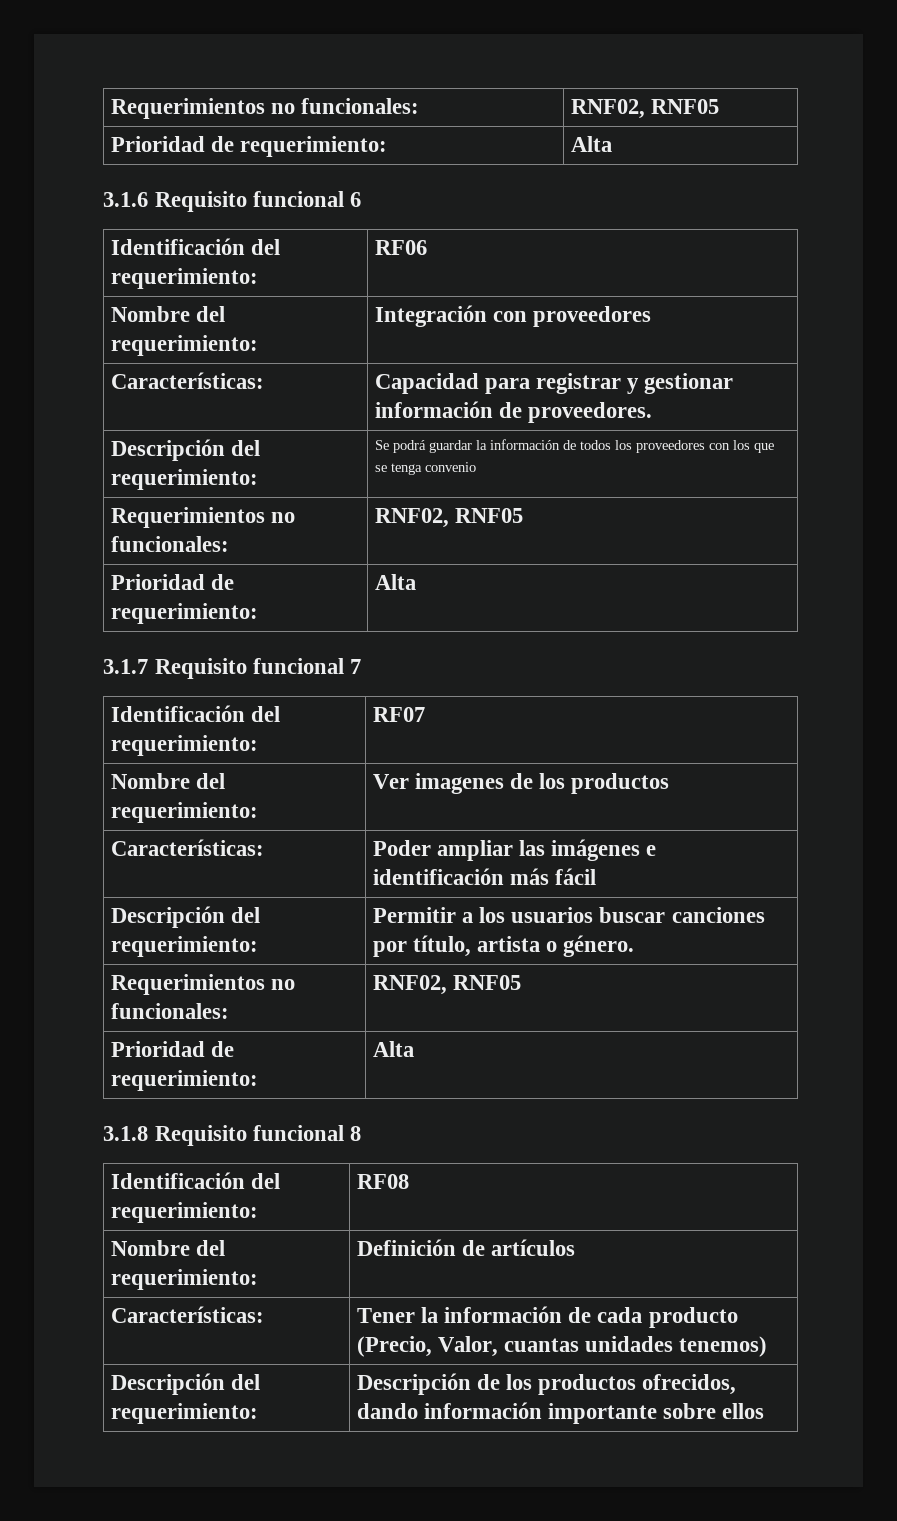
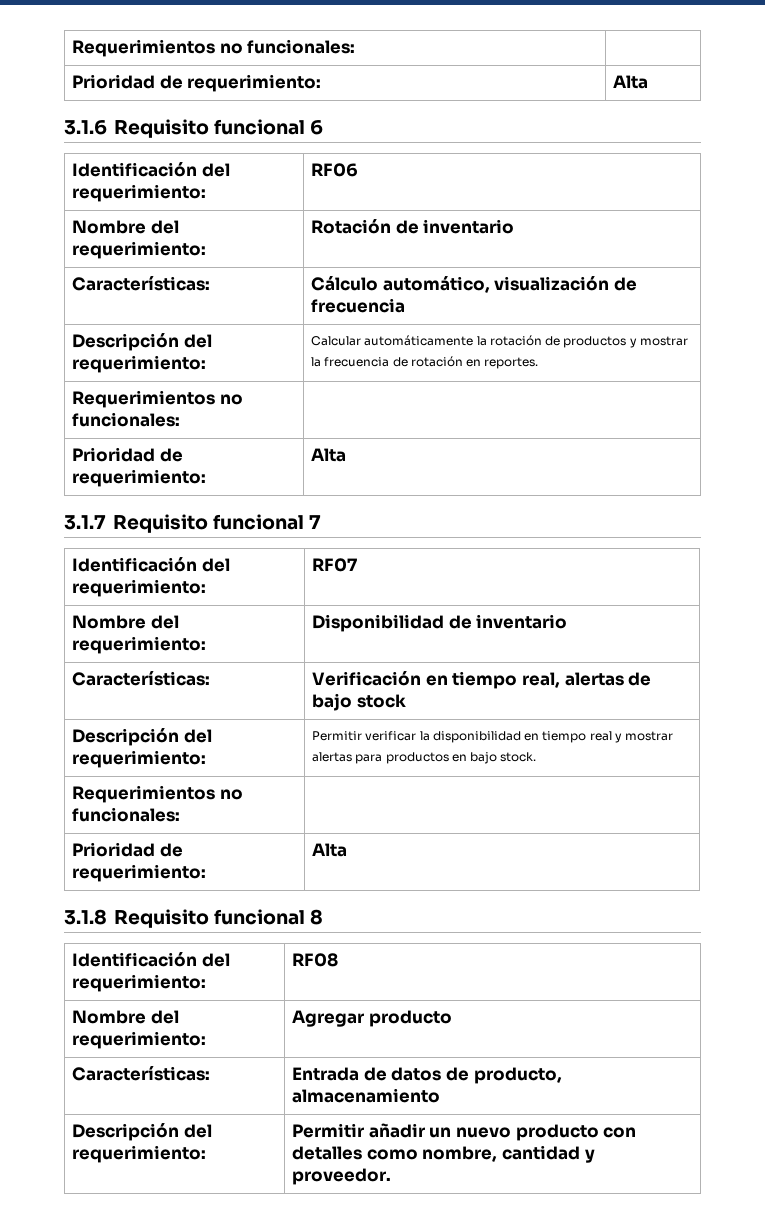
[111,98,420,119] [571,99,720,119] Requerimientos no funcionales: | RNF02, RNF05 -> [72,39,356,57] Requerimientos no funcionales: |
[375,305,652,327] [111,372,265,389] [375,373,734,394] [375,401,653,423] [111,439,261,461] [111,469,259,490] [375,439,775,453] [375,462,477,475] [111,507,296,528] [111,536,230,552] [375,508,524,528] Integración con proveedores // Características: | Capacidad para registrar y gestionar información de proveedores. // Descripción del requerimiento: | Se podrá guardar la información de todos los proveedores con los que se tenga convenio // Requerimientos no funcionales: | RNF02, RNF05 -> [311,219,515,234] [72,276,211,291] [311,276,637,293] [311,298,406,313] [72,333,212,351] [72,355,207,373] [311,335,688,348] [311,356,539,369] [72,390,243,408] [72,412,181,427] Rotación de inventario // Características: | Cálculo automático, visualización de frecuencia // Descripción del requerimiento: | Calcular automáticamente la rotación de productos y mostrar la frecuencia de rotación en reportes. // Requerimientos no funcionales: |
[373,773,670,794] [111,839,265,856] [373,839,657,861] [373,868,597,885] [111,906,261,928] [111,936,259,957] [373,907,765,923] [373,935,635,957] [111,974,296,995] [111,1003,230,1019] [373,975,522,995] Ver imagenes de los productos // Características: | Poder ampliar las imágenes e identificación más fácil // Descripción del requerimiento: | Permitir a los usuarios buscar canciones por título, artista o género. // Requerimientos no funcionales: | RNF02, RNF05 -> [312,614,568,632] [72,671,211,686] [312,671,652,689] [312,693,406,711] [72,728,212,746] [72,750,207,768] [312,731,674,743] [312,752,537,764] [72,785,243,803] [72,807,181,822] Disponibilidad de inventario // Características: | Verificación en tiempo real, alertas de bajo stock // Descripción del requerimiento: | Permitir verificar la disponibilidad en tiempo real y mostrar alertas para productos en bajo stock. // Requerimientos no funcionales: |
[357,1239,576,1256] [111,1306,265,1323] [357,1306,738,1328] [357,1336,768,1357] [111,1373,261,1395] [111,1403,259,1424] [357,1373,737,1395] [357,1402,765,1424] Definición de artículos // Características: | Tener la información de cada producto (Precio, Valor, cuantas unidades tenemos) // Descripción del requerimiento: | Descripción de los productos ofrecidos, dando información importante sobre ellos -> [292,1010,452,1027] [72,1066,211,1081] [292,1067,562,1084] [292,1088,441,1103] [72,1123,212,1141] [72,1145,207,1163] [292,1123,637,1141] [292,1145,595,1163] [292,1168,392,1185] Agregar producto // Características: | Entrada de datos de producto, almacenamiento // Descripción del requerimiento: | Permitir añadir un nuevo producto con detalles como nombre, cantidad y proveedor.

